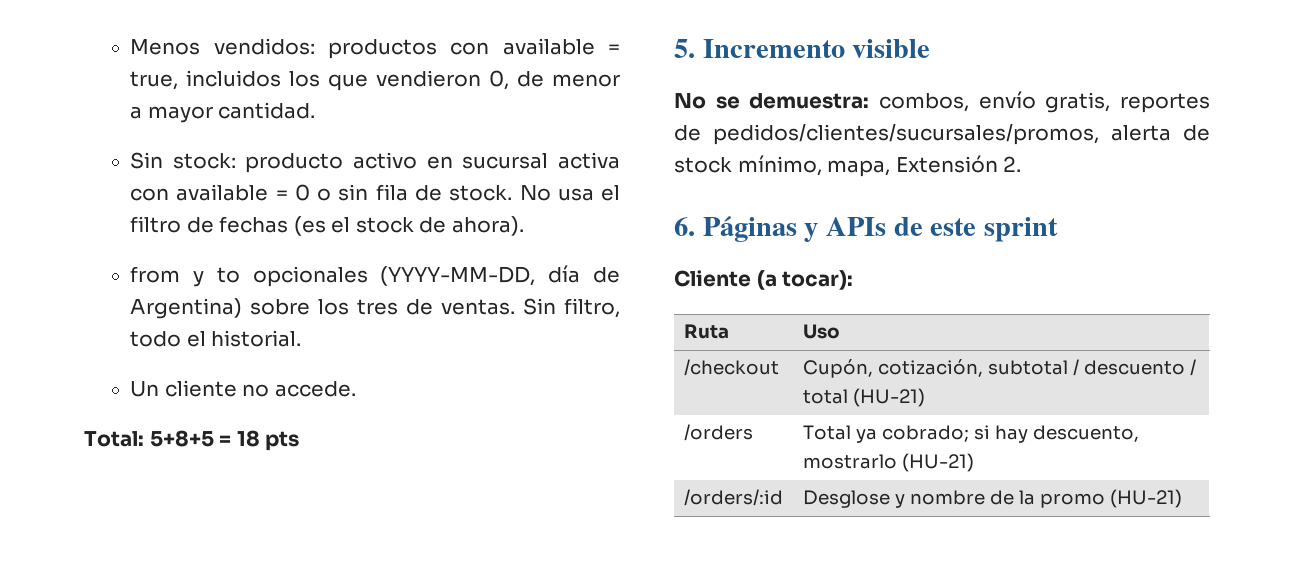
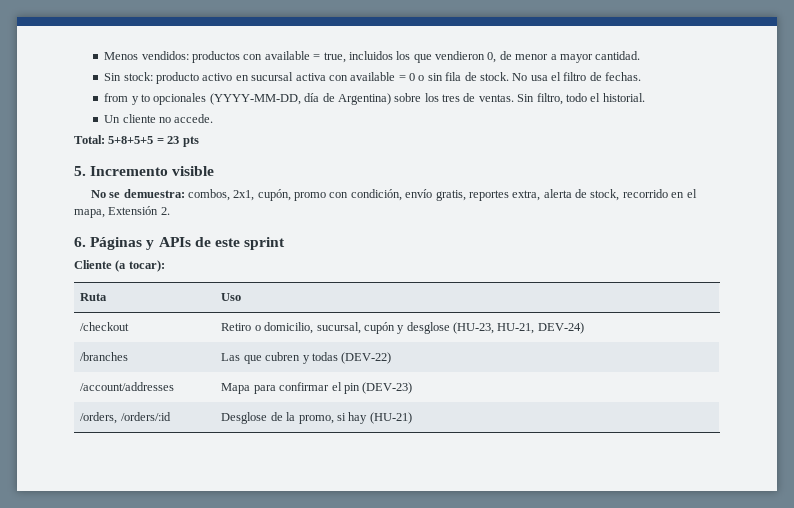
[219,216,524,236] fechas (es el stock de ahora). -> [605,72,642,81] fechas.
[149,430,260,447] 5+8+5 = 18 -> [108,136,180,144] 5+8+5+5 = 23
[978,91,1210,113] [674,124,1210,145] [674,155,822,176] envío gratis, reportes de pedidos/clientes/sucursales/promos, alerta de stock mínimo, -> [233,189,697,201] 2x1, cupón, promo con condición, envío gratis, reportes extra, alerta de stock, recorrido en el
[802,359,1196,378] [802,388,925,407] [683,424,753,441] [802,425,1139,443] [802,453,974,472] [683,489,783,506] [802,490,1105,508] Cupón, cotización, subtotal / descuento / total (HU-21) // /orders | Total ya cobrado; si hay descuento, mostrarlo (HU-21) // /orders/:id | Desglose y nombre de la promo -> [221,322,584,334] [80,352,129,361] [221,352,392,364] [80,382,175,391] [221,382,413,394] [80,412,171,424] [221,412,368,424] Retiro o domicilio, sucursal, cupón y desglose (HU-23, HU-21, DEV-24) // /branches | Las que cubren y todas (DEV-22) // /account/addresses | Mapa para confirmar el pin (DEV-23) // /orders, /orders/:id | Desglose de la promo, si hay

